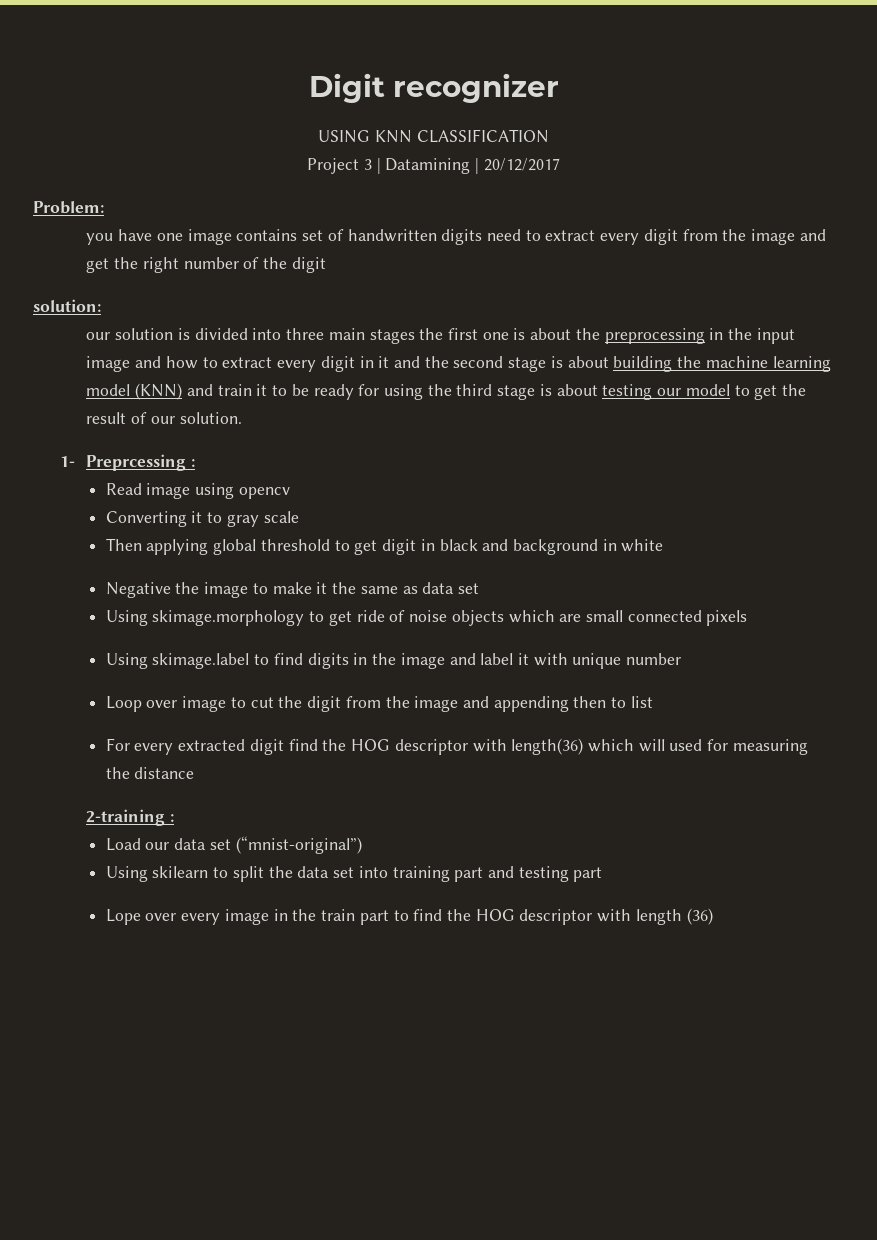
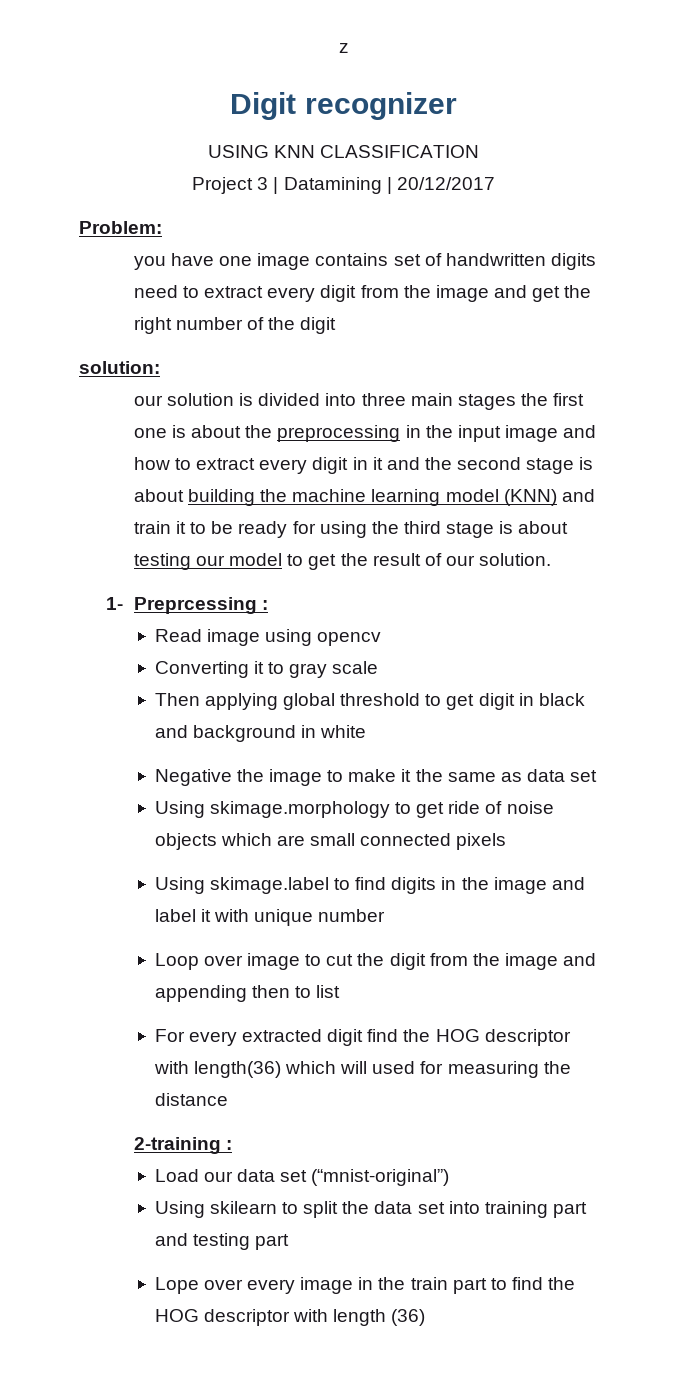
(308, 88) none -> [338,43,349,53] z //

